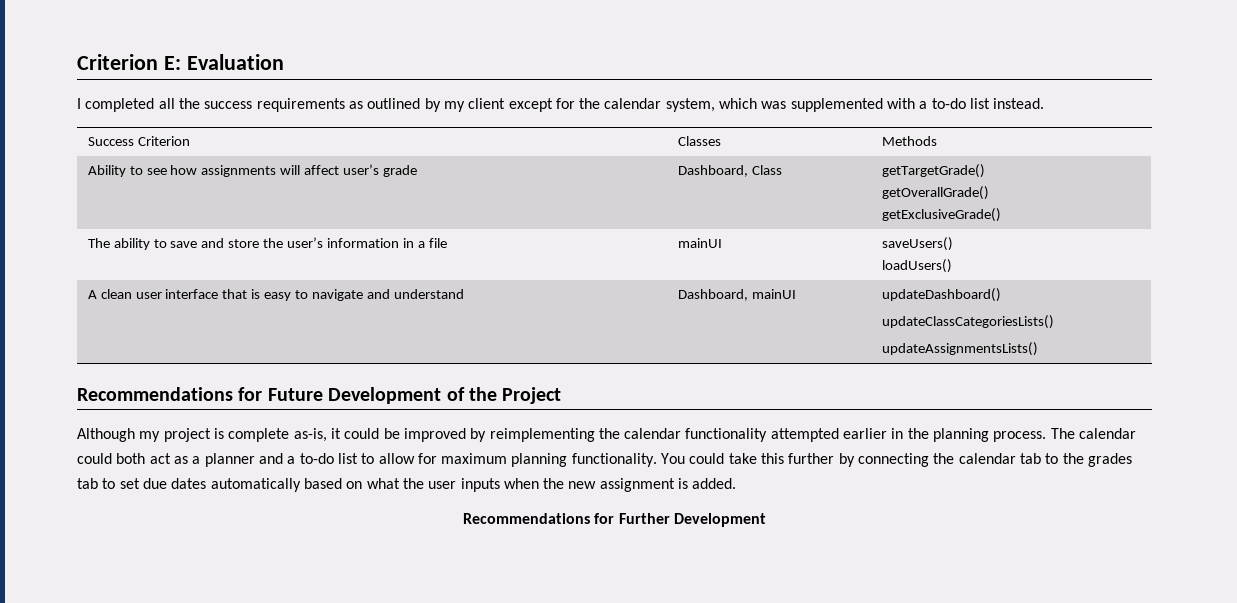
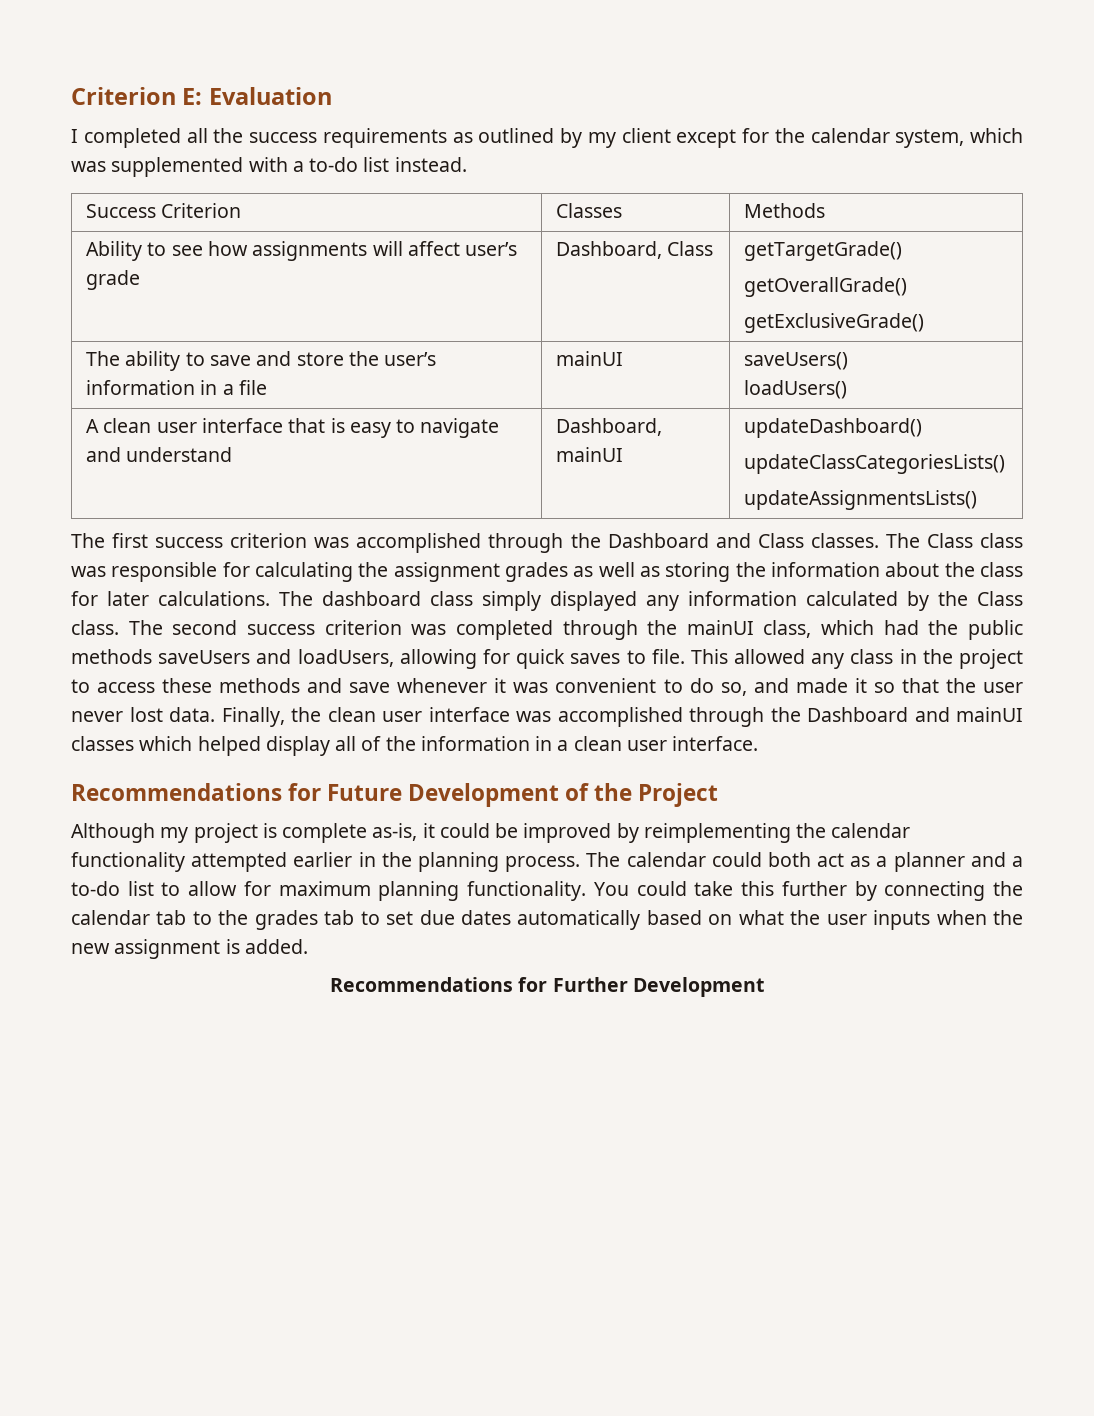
(1038, 349) none -> [71,533,1023,553] [71,562,1024,582] [71,591,1023,611] [71,620,1023,640] [71,649,1023,669] [71,678,1024,696] [71,707,1023,727] [71,736,759,756] // The first success criterion was accomplished through the Dashboard and Class classes. The Class class was responsible for calculating the assignment grades as well as storing the information about the class for later calculations. The dashboard class simply displayed any information calculated by the Class class. The second success criterion was completed through the mainUI class, which had the public methods saveUsers and loadUsers, allowing for quick saves to file. This allowed any class in the project to access these methods and save whenever it was convenient to do so, and made it so that the user never lost data. Finally, the clean user interface was accomplished through the Dashboard and mainUI classes which helped display all of the information in a clean user interface.

